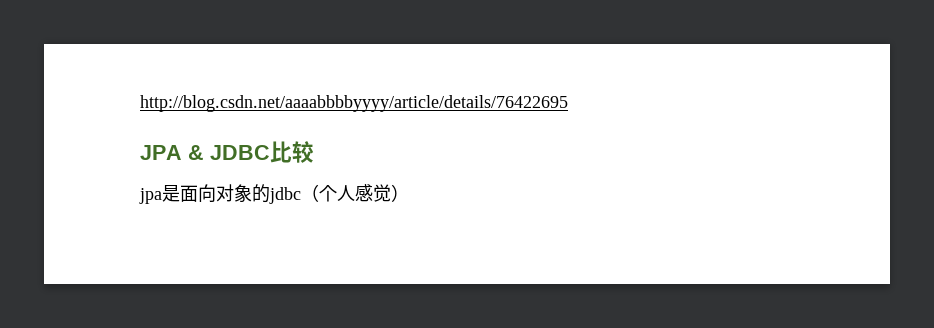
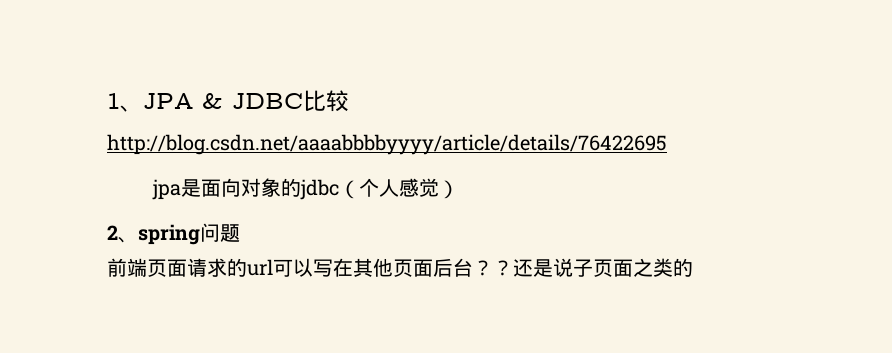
[140,95,568,112] http://blog.csdn.net/aaaabbbbyyyy/article/details/76422695 // -> [107,93,143,112] 1、
(314, 152) none -> [107,134,667,155] // http://blog.csdn.net/aaaabbbbyyyy/article/details/76422695
(409, 193) none -> [107,223,240,245] [107,258,693,277] // 2、spring问题 // 前端页面请求的url可以写在其他页面后台？？还是说子页面之类的

